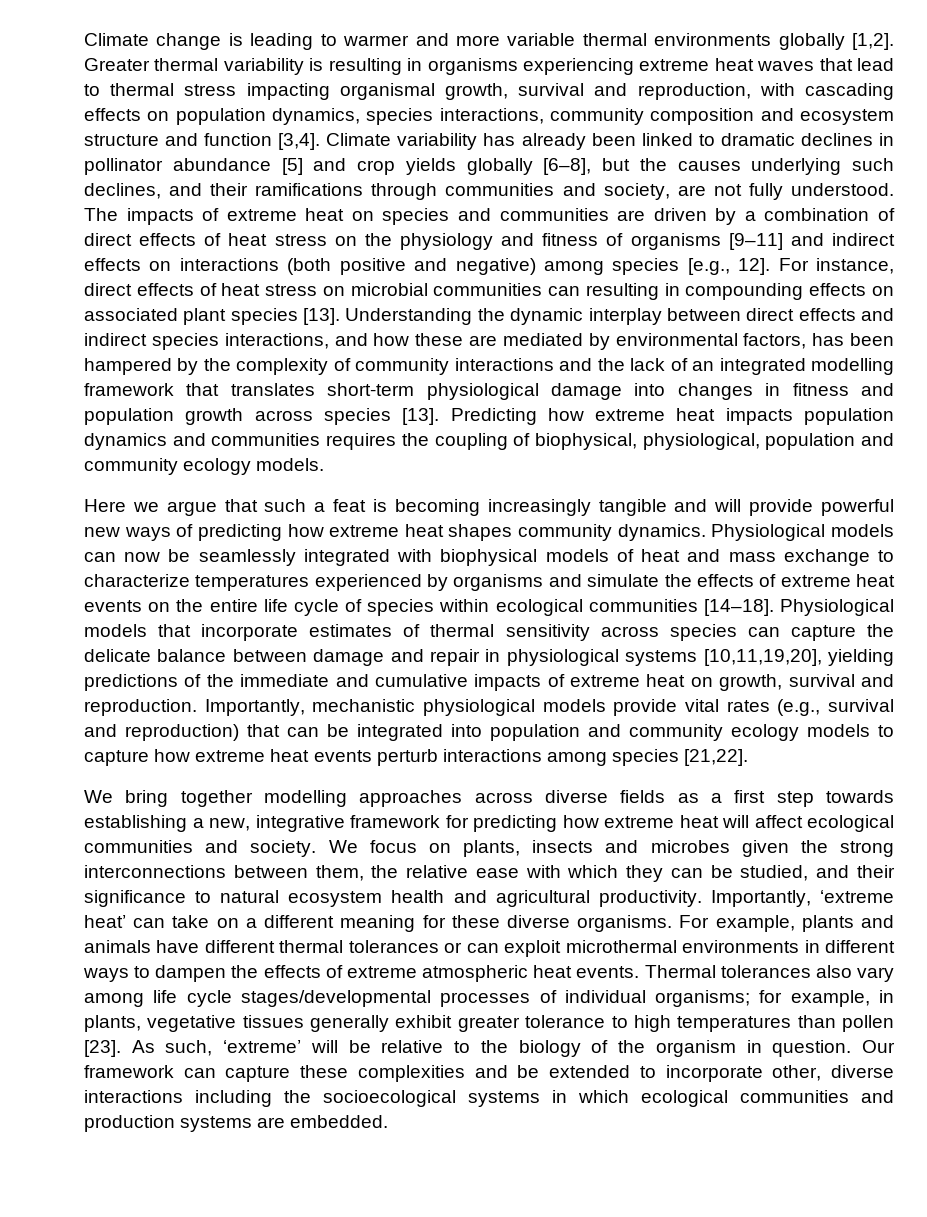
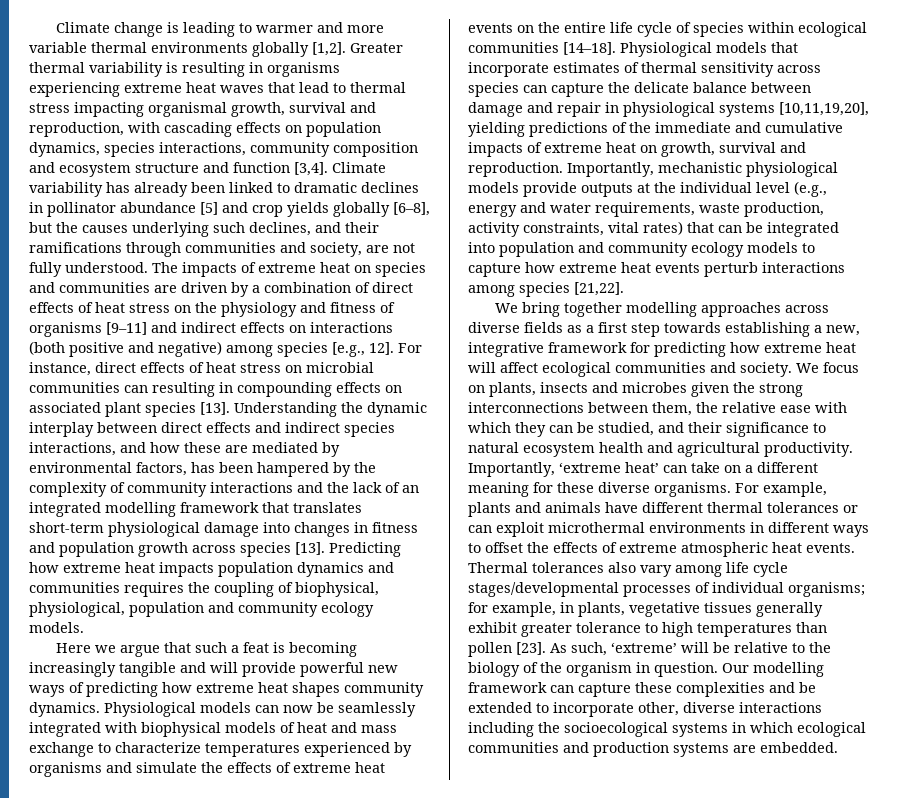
[685,699,894,716] [84,724,239,741] vital rates (e.g., survival and reproduction) -> [581,181,827,197] [468,202,824,217] [468,221,683,237] outputs at the individual level (e.g., energy and water requirements, waste production, activity constraints, vital rates)
[155,965,227,982] dampen -> [485,542,523,553] offset
(896, 1046) none -> [753,662,824,677] modelling

